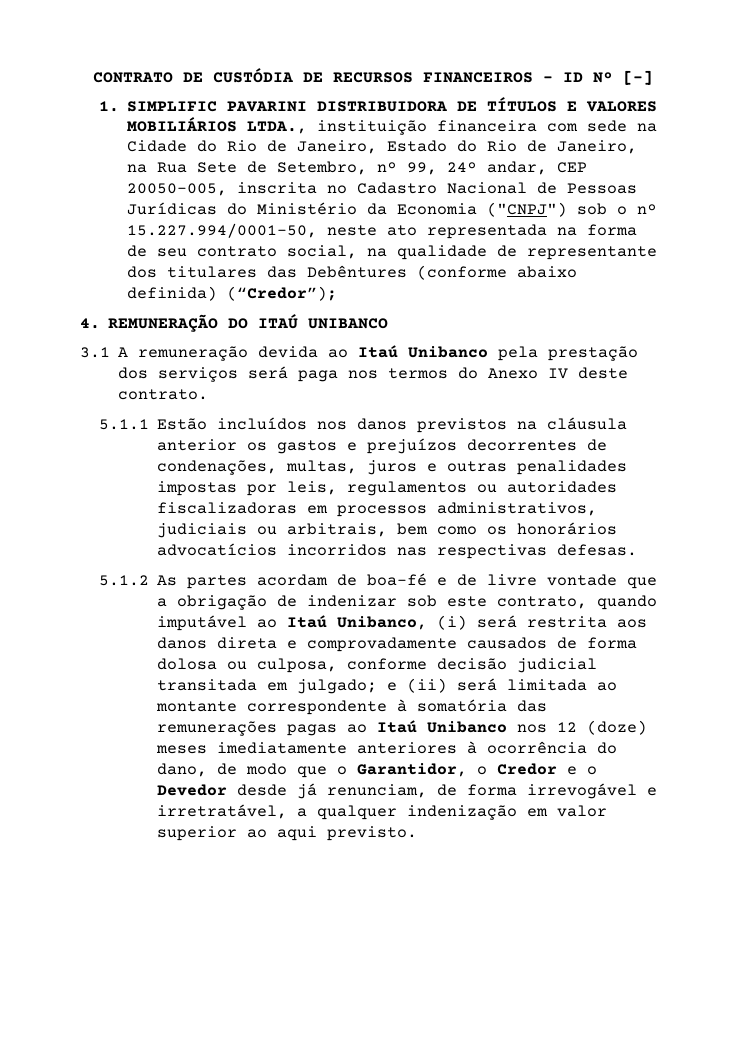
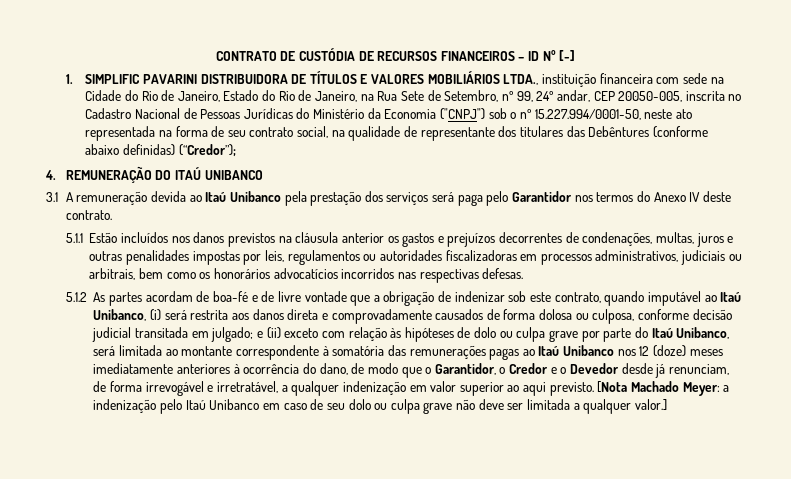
[127,286,218,301] definida) -> [122,144,175,156] definidas)
(339, 376) none -> [486,191,573,206] pelo Garantidor
(448, 685) none -> [284,327,730,342] exceto com relação às hipóteses de dolo ou culpa grave por parte do Itaú Unibanco,
(418, 833) none -> [597,381,730,396] [93,399,667,414] [Nota Machado Meyer: a indenização pelo Itaú Unibanco em caso de seu dolo ou culpa grave não deve ser limitada a qualquer valor.]

